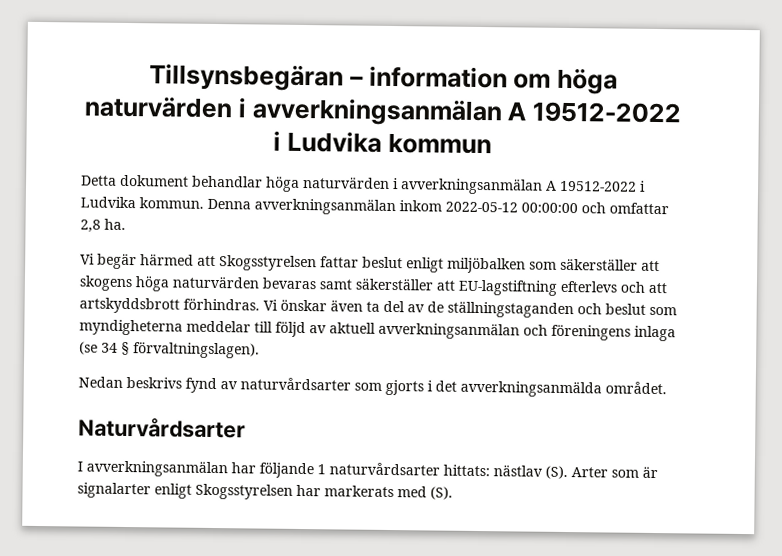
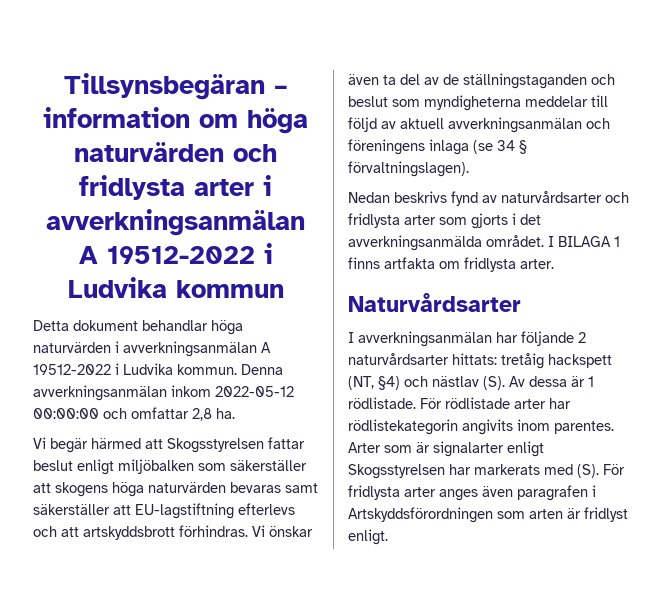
(233, 107) none -> [233,144,277,162] [79,175,254,200] och fridlysta arter
(351, 384) none -> [605,192,629,203] [348,213,436,228] och fridlysta arter
(667, 388) none -> [548,236,620,247] [348,257,554,272] I BILAGA 1 finns artfakta om fridlysta arter.
[317,464,326,475] 1 -> [578,332,586,343] 2
[493,465,568,480] nästlav (S). -> [501,353,612,369] [348,376,594,390] [348,397,571,409] [348,419,614,435] tretåig hackspett (NT, §4) och nästlav (S). Av dessa är 1 rödlistade. För rödlistade arter har rödlistekategorin angivits inom parentes.
(453, 493) none -> [603,464,625,475] [348,485,596,501] [348,507,628,523] [348,529,388,545] För fridlysta arter anges även paragrafen i Artskyddsförordningen som arten är fridlyst enligt.

